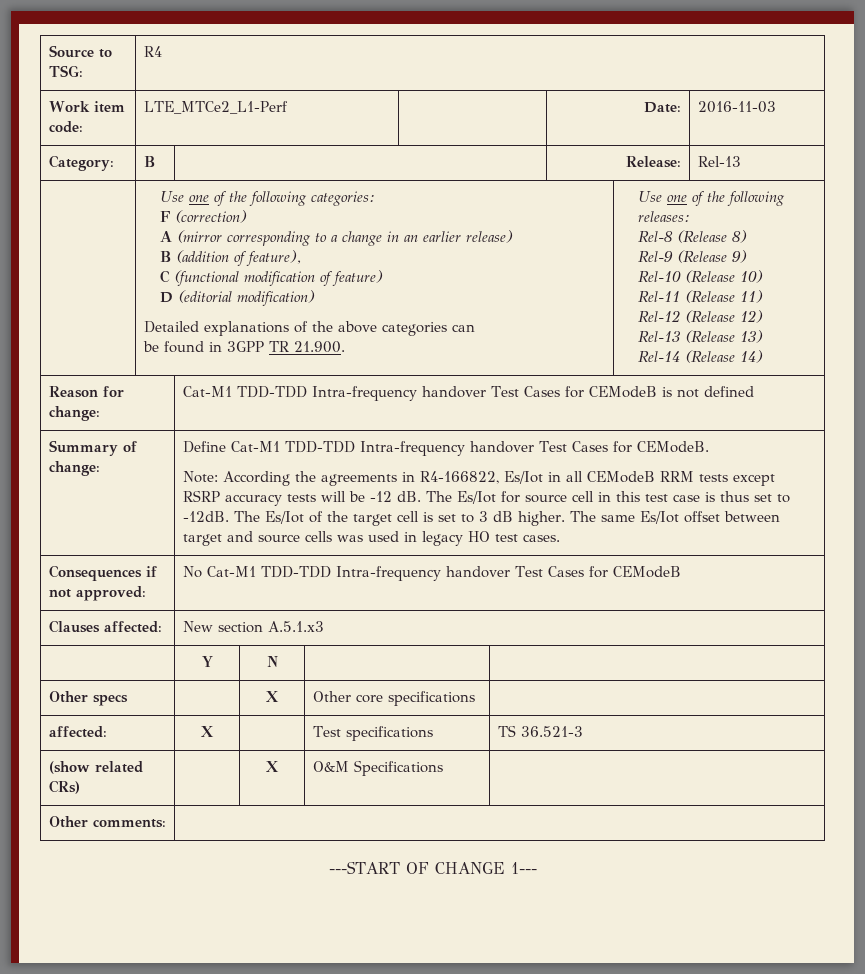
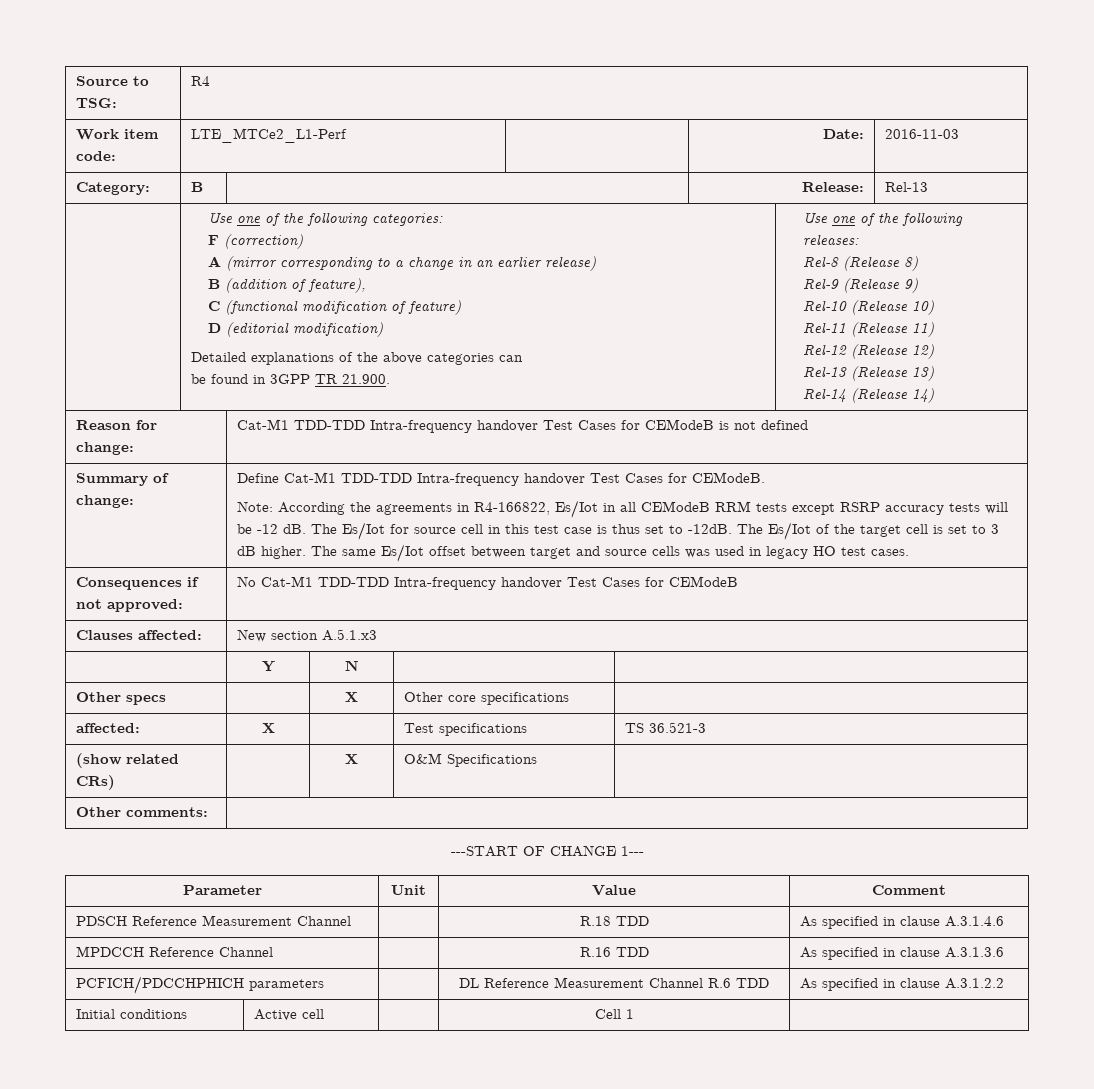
(537, 868) none -> [182,885,262,895] [391,885,426,895] [592,885,636,896] [872,885,946,895] [75,915,351,926] [579,916,649,926] [799,916,1004,929] [75,946,273,957] [579,947,649,957] [799,947,1004,960] [75,976,324,994] [459,977,769,988] [799,978,1004,991] [75,1009,187,1019] [253,1009,324,1021] [594,1009,634,1019] // Parameter | Unit | Value | Comment // PDSCH Reference Measurement Channel | | R.18 TDD | As specified in clause A.3.1.4.6 // MPDCCH Reference Channel | | R.16 TDD | As specified in clause A.3.1.3.6 // PCFICH/PDCCHPHICH parameters | | DL Reference Measurement Channel R.6 TDD | As specified in clause A.3.1.2.2 // Initial conditions | Active cell | | Cell 1 |

